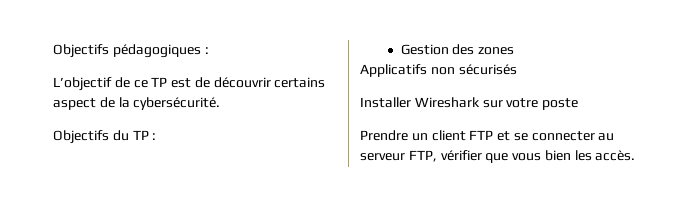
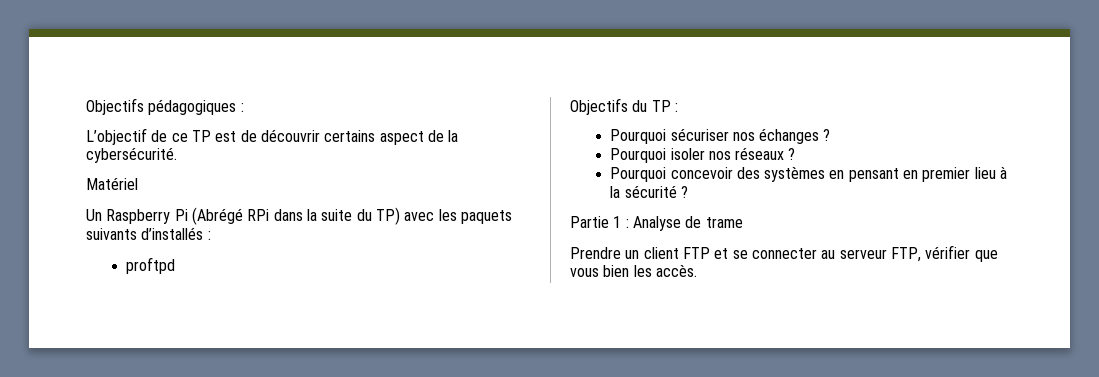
[53,130,157,144] [400,44,515,55] [360,64,517,77] [360,97,579,110] Objectifs du TP : // Gestion des zones // Applicatifs non sécurisés // Installer Wireshark sur votre poste -> [86,177,138,190] [86,207,512,225] [86,227,211,240] [126,257,176,274] [570,98,678,115] [610,128,831,144] [610,147,796,163] [610,166,1008,182] [610,185,688,198] [570,216,743,231] Matériel // Un Raspberry Pi (Abrégé RPi dans la suite du TP) avec les paquets suivants d’installés : // proftpd // Objectifs du TP : // Pourquoi sécuriser nos échanges ? // Pourquoi isoler nos réseaux ? // Pourquoi concevoir des systèmes en pensant en premier lieu à la sécurité ? // Partie 1 : Analyse de trame

